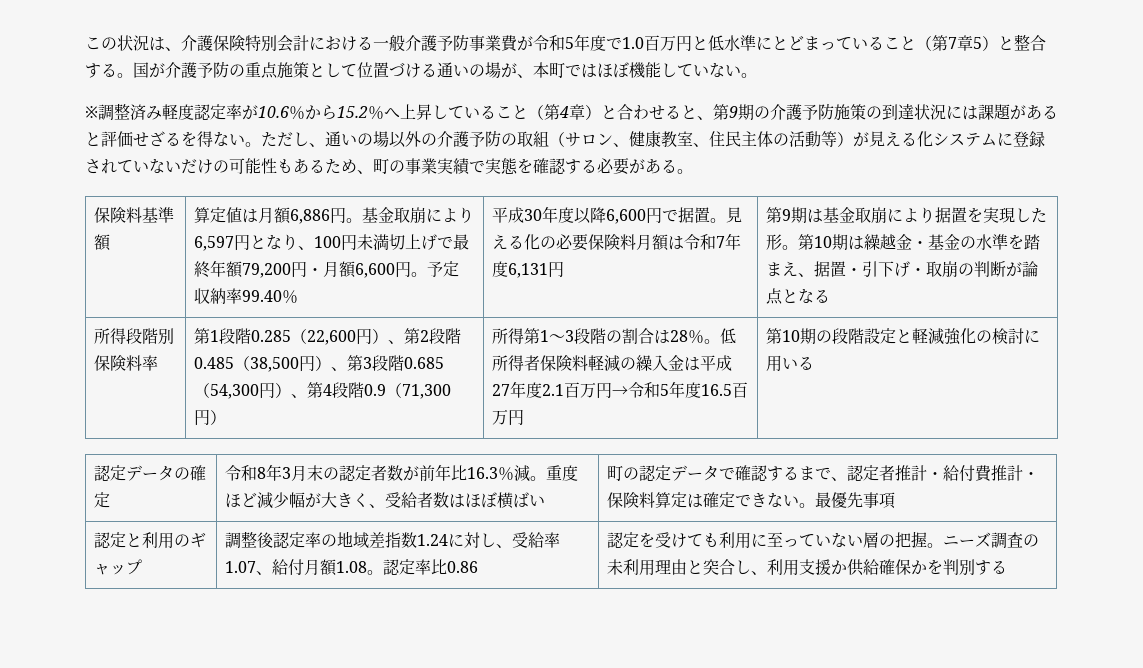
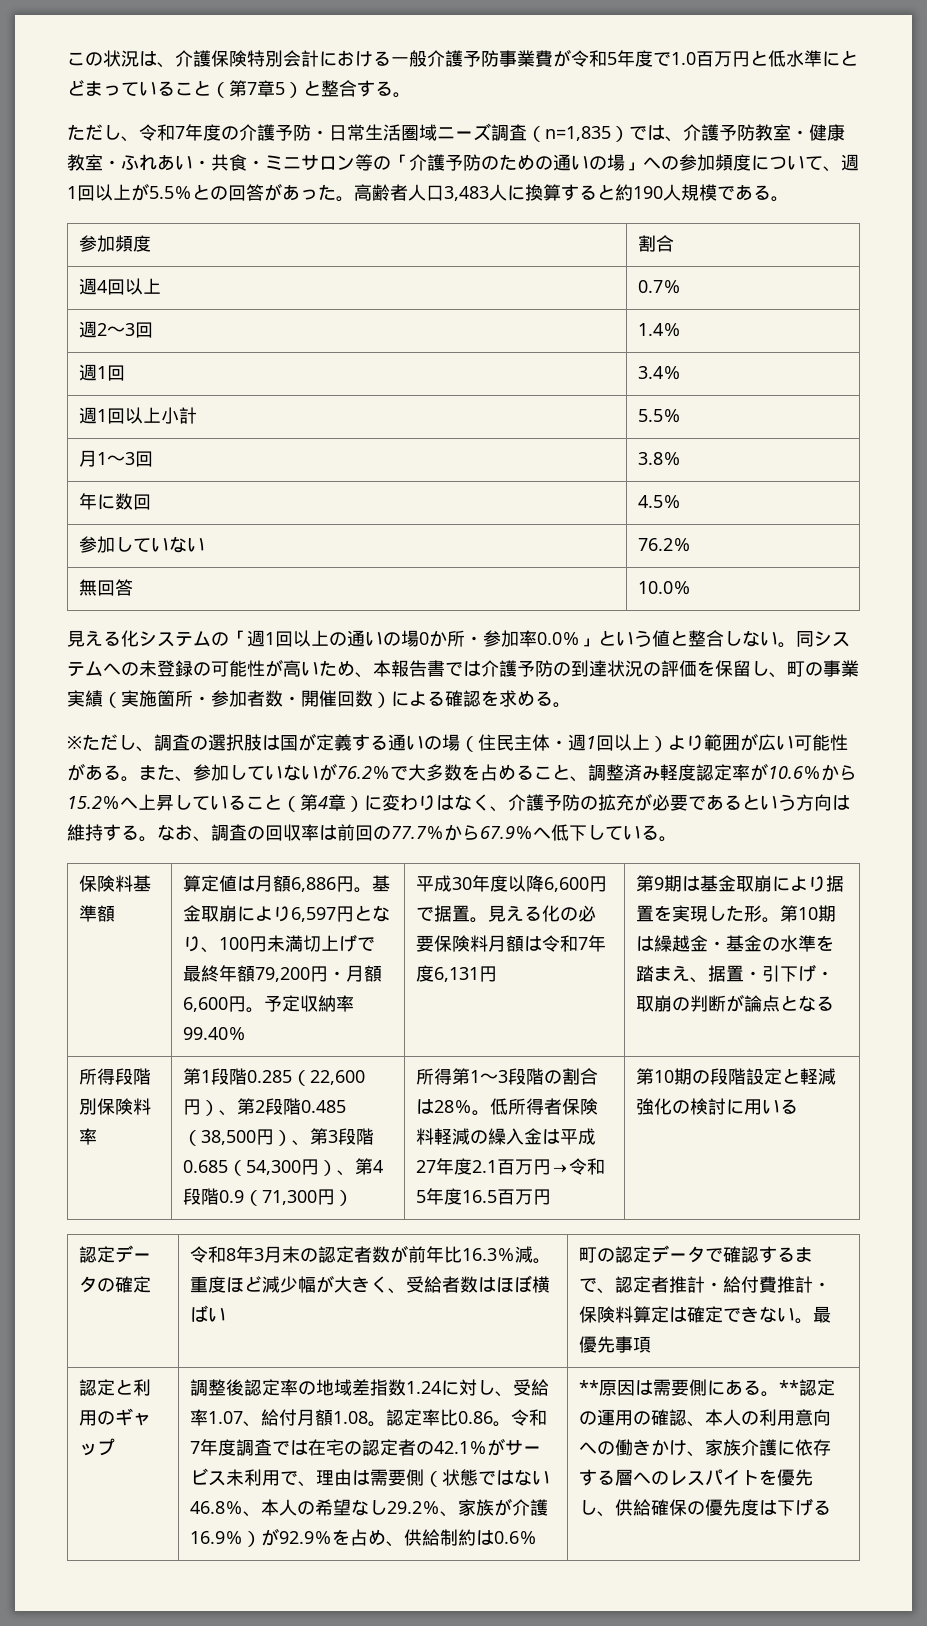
[133,61,757,79] [85,106,98,118] 国が介護予防の重点施策として位置づける通いの場が、本町ではほぼ機能していない。 // ※ -> [67,123,845,142] [67,154,859,172] [67,183,789,202] [79,235,152,252] [638,235,675,252] [79,278,162,295] [638,279,682,294] [79,321,154,338] [638,322,682,337] [79,364,126,381] [638,365,682,380] [79,407,198,424] [638,408,682,423] [79,450,154,467] [638,451,682,466] [79,493,152,510] [638,494,682,509] [79,536,206,553] [638,537,692,552] [79,579,134,596] [638,580,692,595] [67,630,850,648] [67,659,859,678] [67,690,571,708] [67,733,848,752] [67,763,588,782] // ただし、令和7年度の介護予防・日常生活圏域ニーズ調査（n=1,835）では、介護予防教室・健康教室・ふれあい・共食・ミニサロン等の「介護予防のための通いの場」への参加頻度について、週1回以上が5.5％との回答があった。高齢者人口3,483人に換算すると約190人規模である。 // 参加頻度 | 割合 // 週4回以上 | 0.7％ // 週2〜3回 | 1.4％ // 週1回 | 3.4％ // 週1回以上小計 | 5.5％ // 月1〜3回 | 3.8％ // 年に数回 | 4.5％ // 参加していない | 76.2％ // 無回答 | 10.0％ // 見える化システムの「週1回以上の通いの場0か所・参加率0.0％」という値と整合しない。同システムへの未登録の可能性が高いため、本報告書では介護予防の到達状況の評価を保留し、町の事業実績（実施箇所・参加者数・開催回数）による確認を求める。 // ※ただし、調査の選択肢は国が定義する通いの場（住民主体・週1回以上）より範囲が広い可能性がある。また、参加していないが76.2％で大多数を占めること、
[601,103,1058,121] [85,130,1045,148] [85,158,661,175] と合わせると、第9期の介護予防施策の到達状況には課題があると評価せざるを得ない。ただし、通いの場以外の介護予防の取組（サロン、健康教室、住民主体の活動等）が見える化システムに登録されていないだけの可能性もあるため、町の事業実績で実態を確認する必要があ -> [364,793,850,812] [67,824,641,842] に変わりはなく、介護予防の拡充が必要であるという方向は維持する。なお、調査の回収率は前回の77.7％から67.9％へ低下してい
[607,531,1040,549] [607,559,992,576] | 認定を受けても利用に至っていない層の把握。ニーズ調査の未利用理由と突合し、利用支援か供給確保かを判別す -> [493,1409,548,1427] [190,1438,542,1456] [190,1468,551,1487] [190,1498,549,1517] [190,1528,538,1547] [579,1379,836,1397] [579,1409,832,1427] [579,1439,832,1457] [579,1469,814,1486] [579,1498,814,1517] 。令和7年度調査では在宅の認定者の42.1％がサービス未利用で、理由は需要側（状態ではない46.8％、本人の希望なし29.2％、家族が介護16.9％）が92.9％を占め、供給制約は0.6％ | **原因は需要側にある。**認定の運用の確認、本人の利用意向への働きかけ、家族介護に依存する層へのレスパイトを優先し、供給確保の優先度は下げ

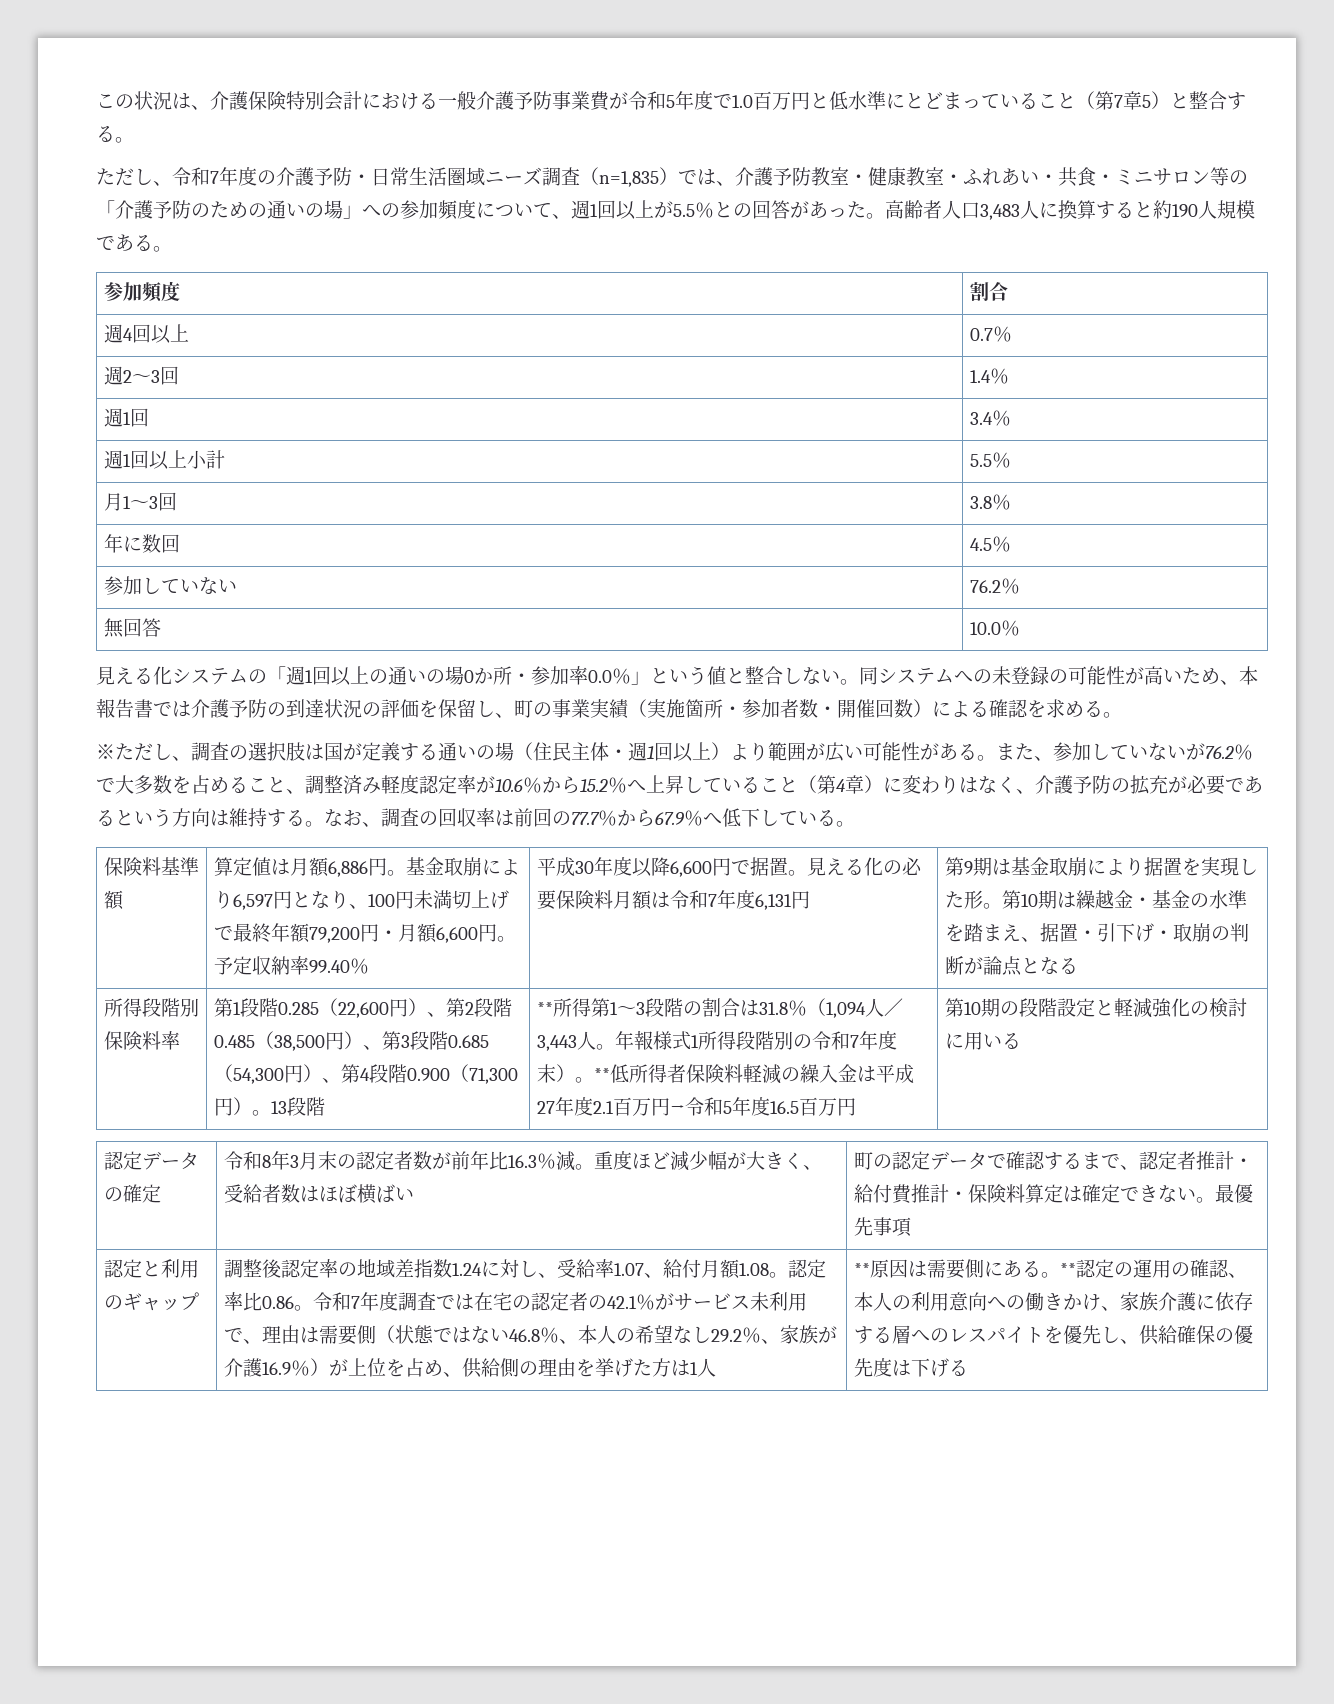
[219,1190,245,1203] 0.9 -> [406,1068,450,1081] 0.900
(354, 1198) | -> [251,1097,325,1116] [536,1002,553,1015] 。13段階 | **
[434,1099,491,1116] 28％。 -> [758,998,903,1018] [536,1030,897,1051] [536,1064,610,1083] 31.8％（1,094人／3,443人。年報様式1所得段階別の令和7年度末）。**
[279,1530,333,1545] 92.9％ -> [347,1358,386,1377] 上位
[440,1529,538,1546] 制約は0.6％ -> [499,1358,716,1377] 側の理由を挙げた方は1人

